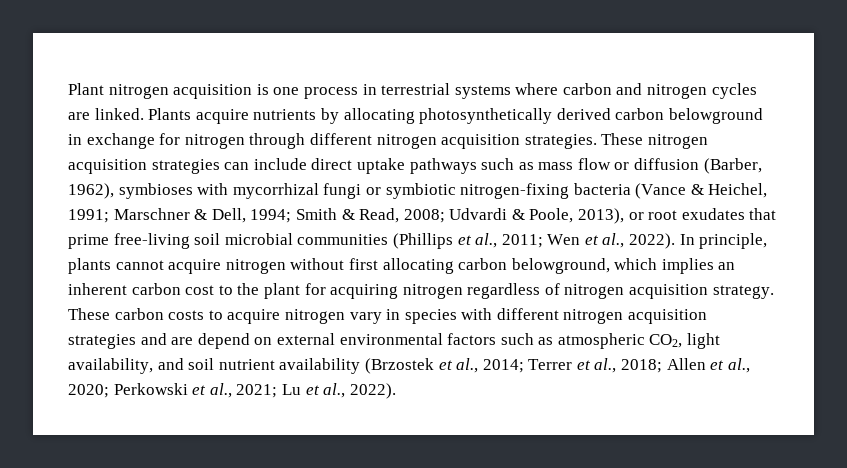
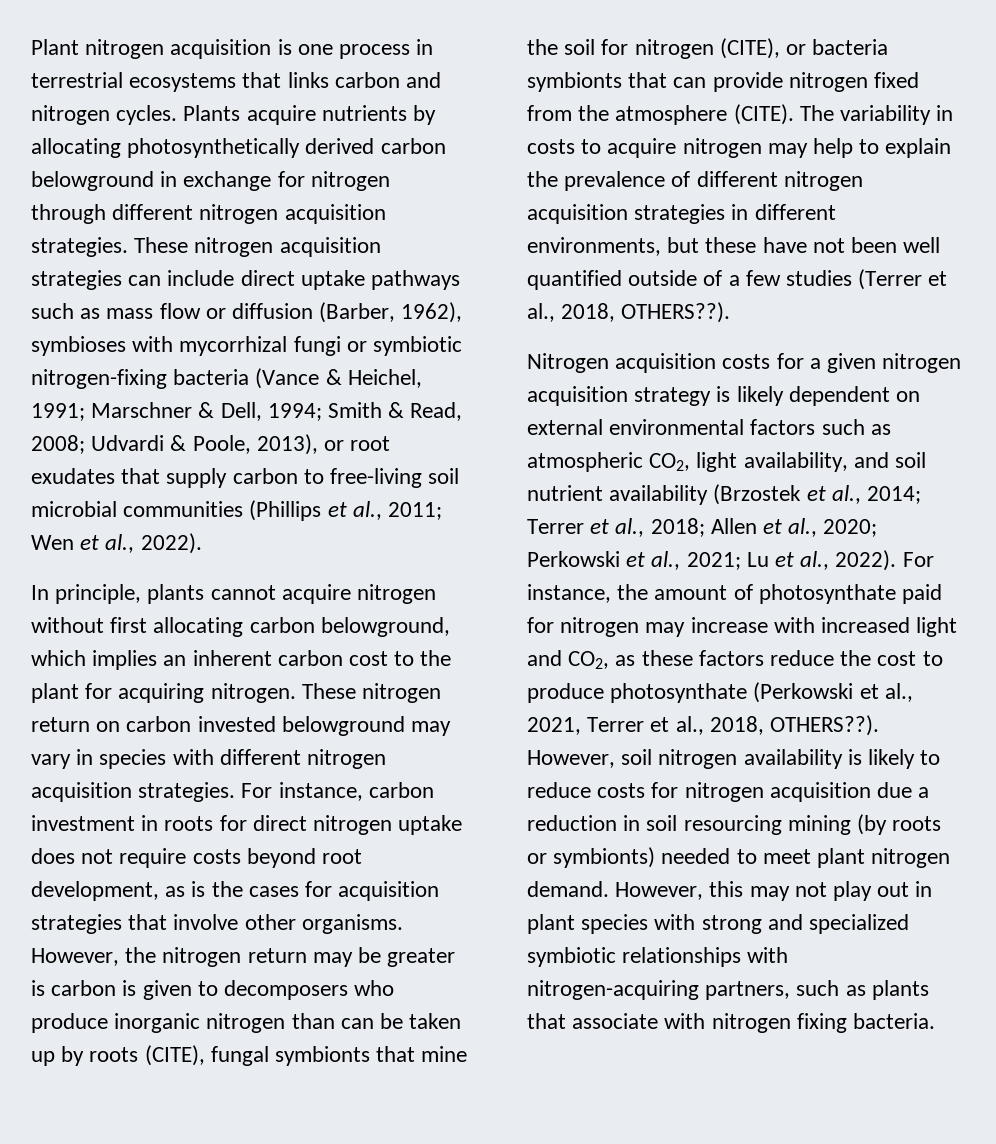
[454,83,757,99] [68,108,144,120] systems where carbon and nitrogen cycles are linked. -> [129,72,442,92] [31,105,178,125] ecosystems that links carbon and nitrogen cycles.
[68,234,109,249] prime -> [166,468,324,488] supply carbon to
(676, 241) none -> (202, 543) //
[402,283,774,299] [68,308,345,324] nitrogen regardless of nitrogen acquisition strategy. These carbon costs to acquire nitrogen -> [210,683,442,703] [31,716,452,736] nitrogen. These nitrogen return on carbon invested belowground may
[68,333,250,349] strategies and are depend -> [138,782,434,802] [31,815,463,835] [31,848,363,868] [31,881,440,901] [31,914,403,934] [31,947,456,967] [31,980,395,1000] [31,1013,462,1033] [31,1045,468,1066] [527,38,889,59] [527,72,920,92] [527,104,954,125] [527,138,952,158] [527,171,863,191] [527,204,836,224] [527,237,941,256] [527,269,948,290] [527,302,731,323] [527,353,962,373] [527,386,890,406] strategies. For instance, carbon investment in roots for direct nitrogen uptake does not require costs beyond root development, as is the cases for acquisition strategies that involve other organisms. However, the nitrogen return may be greater is carbon is given to decomposers who produce inorganic nitrogen than can be taken up by roots (CITE), fungal symbionts that mine the soil for nitrogen (CITE), or bacteria symbionts that can provide nitrogen fixed from the atmosphere (CITE). The variability in costs to acquire nitrogen may help to explain the prevalence of different nitrogen acquisition strategies in different environments, but these have not been well quantified outside of a few studies (Terrer et al., 2018, OTHERS??). // Nitrogen acquisition costs for a given nitrogen acquisition strategy is likely dependent
(396, 391) none -> [902,552,934,567] [527,584,943,604] [527,617,958,637] [527,650,943,669] [527,682,913,703] [527,715,880,736] [527,749,941,769] [527,782,930,802] [527,814,942,835] [527,847,951,868] [527,881,933,901] [527,914,910,934] [527,947,789,967] [527,980,929,1000] [527,1013,936,1033] For instance, the amount of photosynthate paid for nitrogen may increase with increased light and CO2, as these factors reduce the cost to produce photosynthate (Perkowski et al., 2021, Terrer et al., 2018, OTHERS??). However, soil nitrogen availability is likely to reduce costs for nitrogen acquisition due a reduction in soil resourcing mining (by roots or symbionts) needed to meet plant nitrogen demand. However, this may not play out in plant species with strong and specialized symbiotic relationships with nitrogen-acquiring partners, such as plants that associate with nitrogen fixing bacteria.

